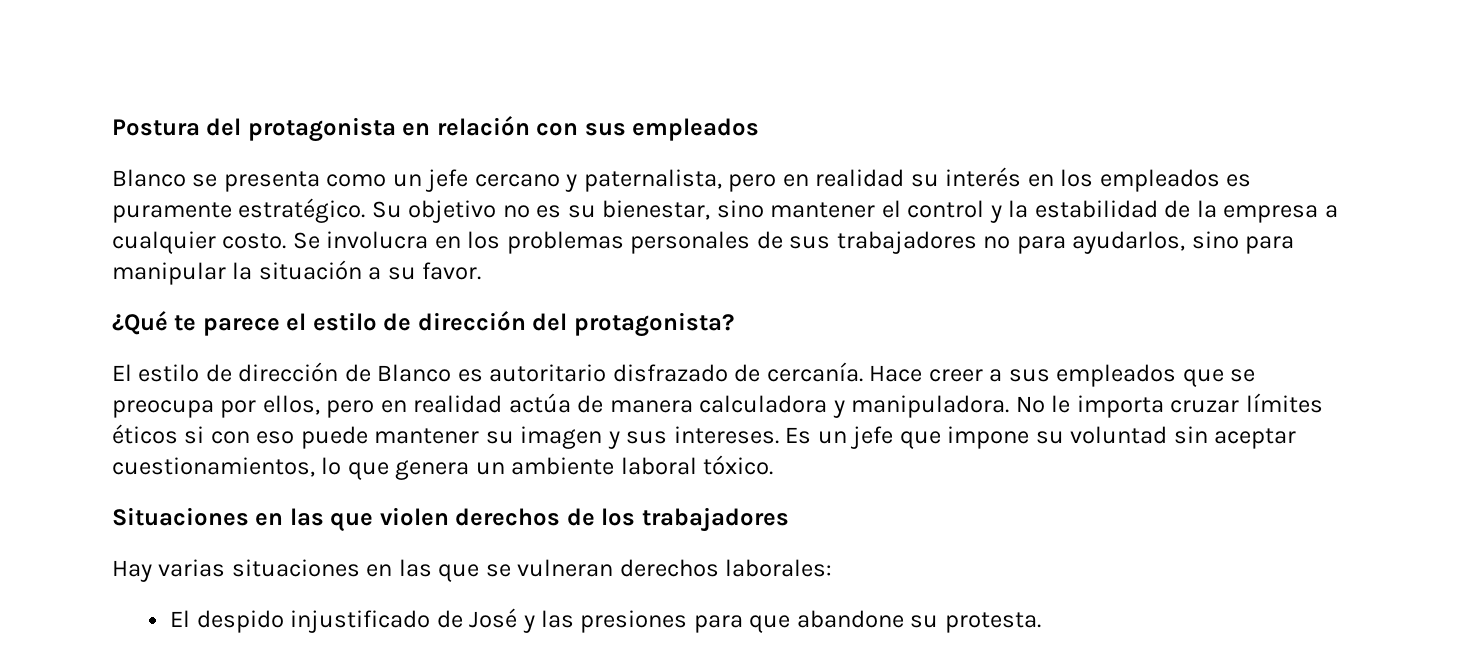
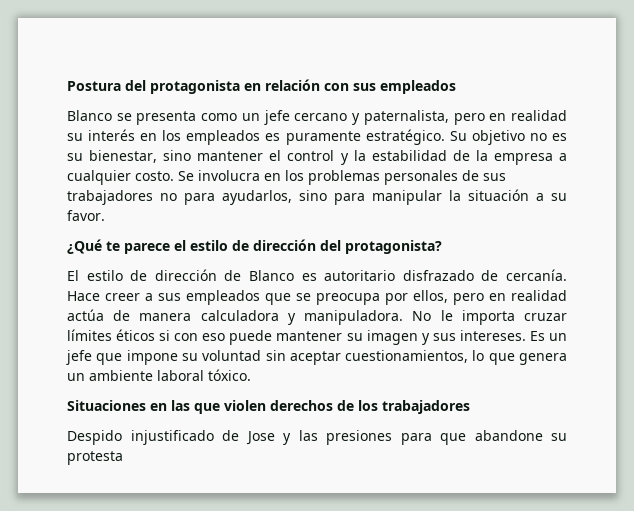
[112,559,833,582] [170,610,284,633] Hay varias situaciones en las que se vulneran derechos laborales: // El despido -> [67,430,122,445] Despido
[469,608,518,628] José -> [245,431,275,445] Jose
[944,612,1041,633] protesta. -> [67,451,123,465] protesta

